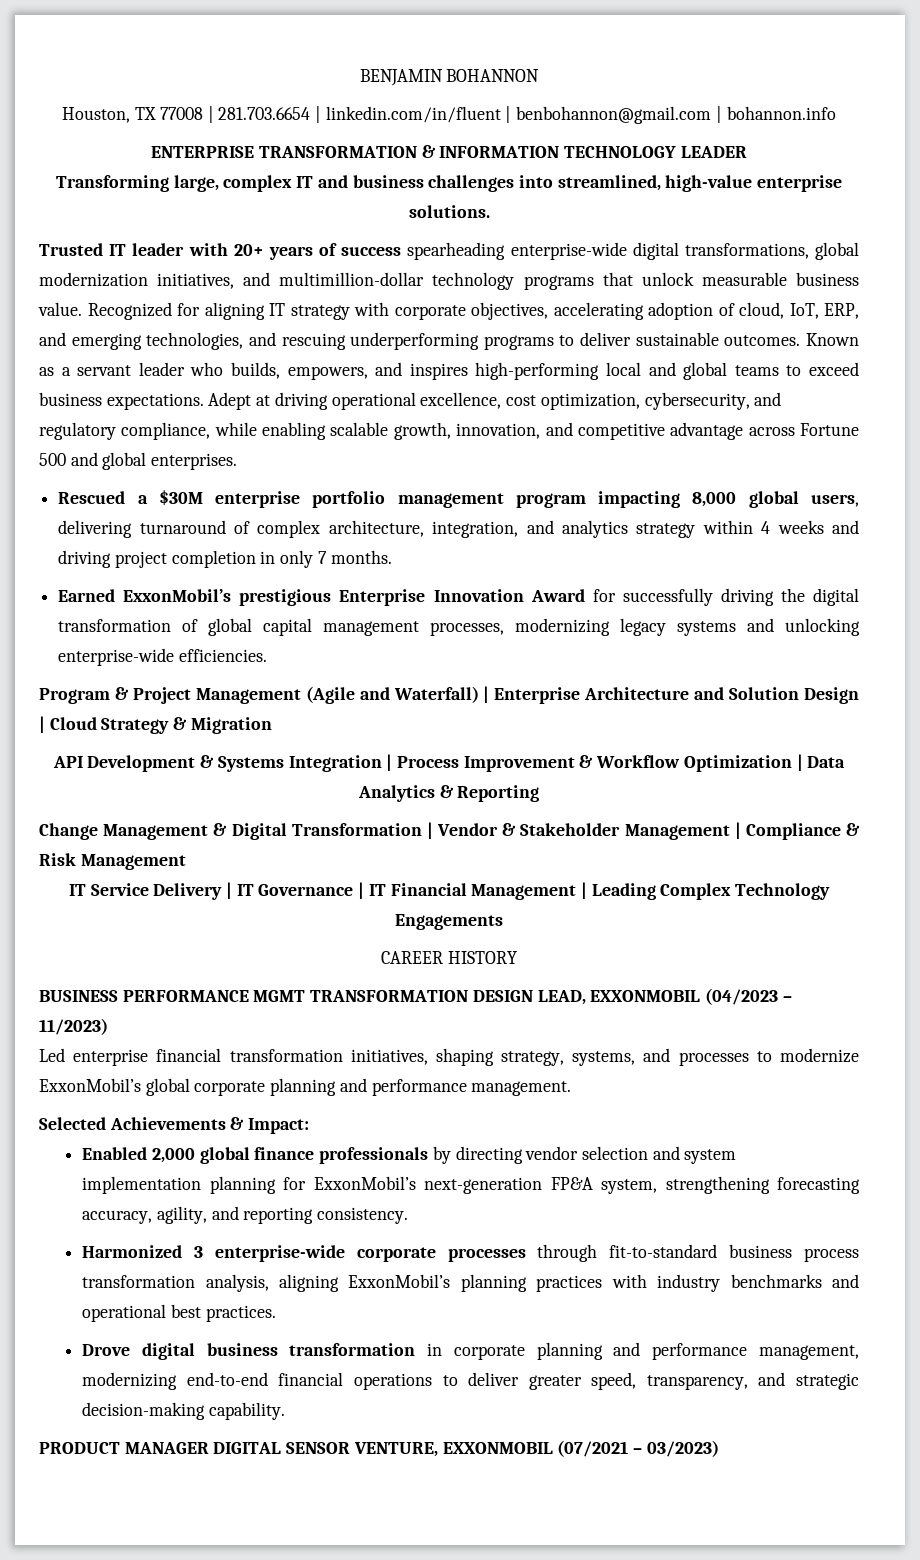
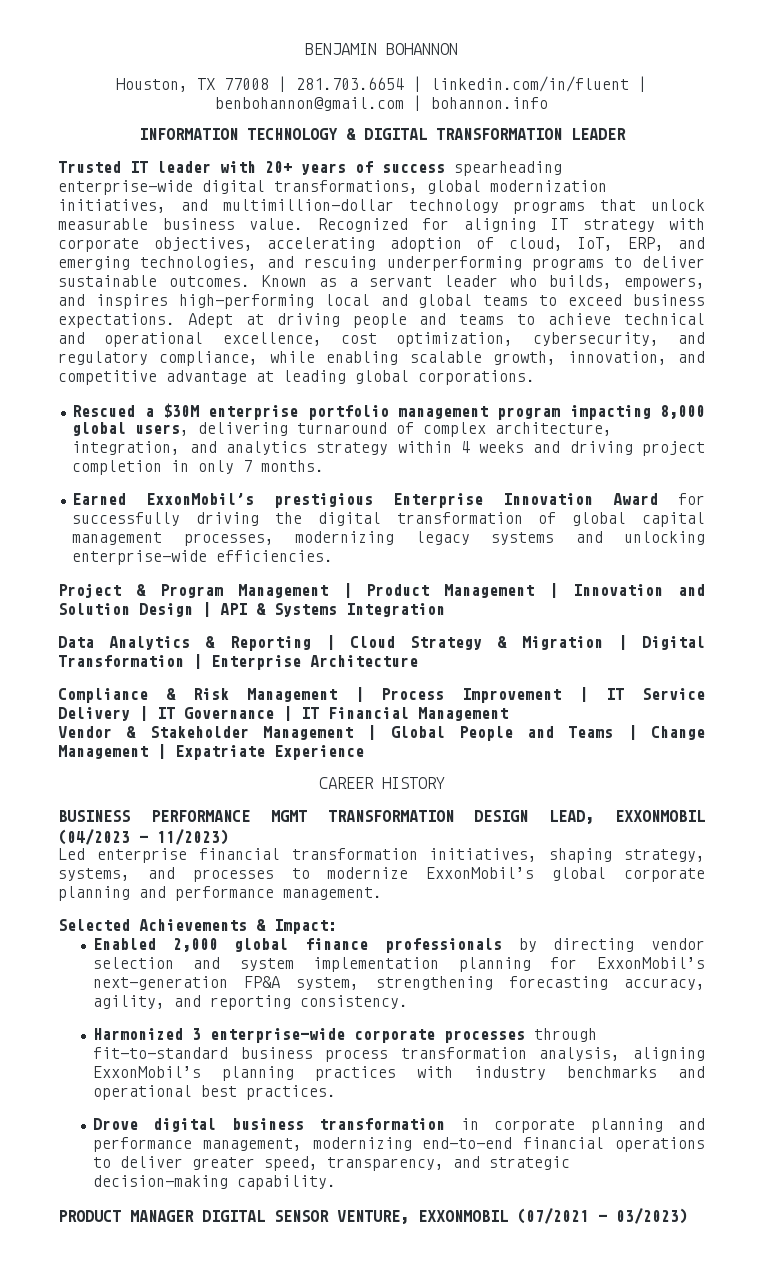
[151,145,747,158] [55,175,843,192] [408,205,490,218] ENTERPRISE TRANSFORMATION & INFORMATION TECHNOLOGY LEADER // Transforming large, complex IT and business challenges into streamlined, high-value enterprise solutions. -> [138,128,626,140] INFORMATION TECHNOLOGY & DIGITAL TRANSFORMATION LEADER
(328, 401) none -> [352,313,706,328] [58,332,85,344] people and teams to achieve technical and
[748,423,860,436] [39,452,238,470] across Fortune 500 and global enterprises. -> [256,370,535,385] at leading global corporations.
[39,686,859,704] [39,716,272,734] [52,754,846,772] [357,785,540,802] [39,822,741,840] Program & Project Management (Agile and Waterfall) | Enterprise Architecture and Solution Design | Cloud Strategy & Migration // API Development & Systems Integration | Process Improvement & Workflow Optimization | Data Analytics & Reporting // Change Management & Digital Transformation | Vendor & Stakeholder Management | -> [58,583,706,598] [58,602,445,617] [58,635,705,651] [58,654,418,670] Project & Program Management | Product Management | Innovation and Solution Design | API & Systems Integration // Data Analytics & Reporting | Cloud Strategy & Migration | Digital Transformation | Enterprise Architecture //
(186, 862) // -> [354,687,589,703] | Process Improvement |
[581,882,831,900] [395,914,503,930] | Leading Complex Technology Engagements -> [58,725,705,741] [58,744,364,760] // Vendor & Stakeholder Management | Global People and Teams | Change Management | Expatriate Experience

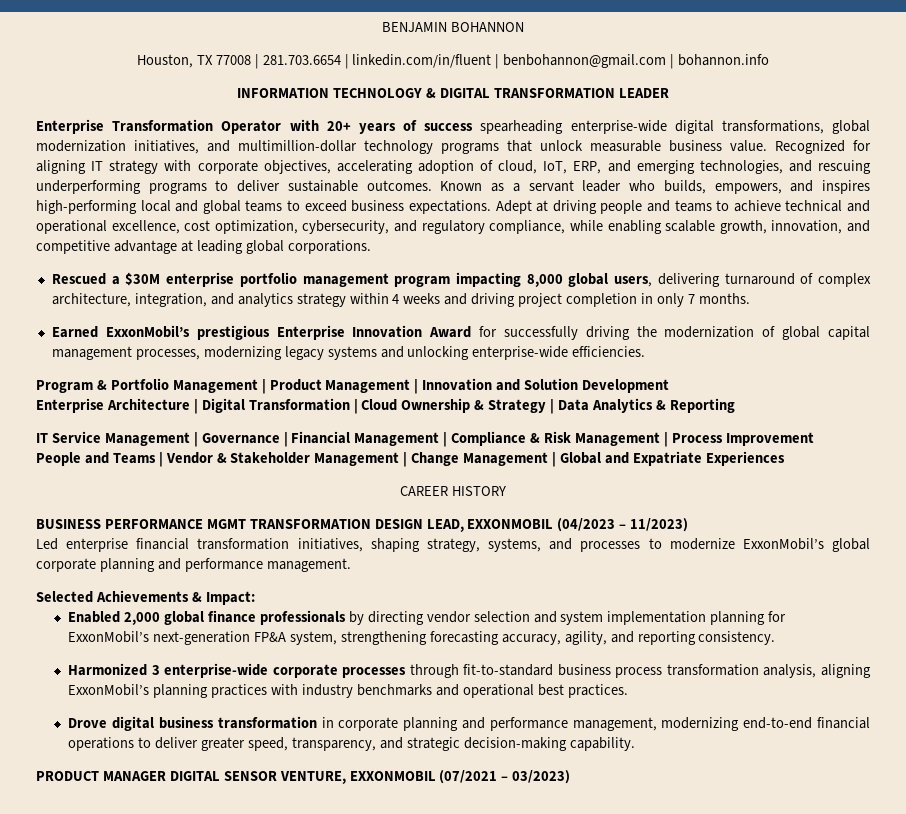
[58,161,211,173] Trusted IT leader -> [36,119,282,134] Enterprise Transformation Operator
[317,512,523,526] digital transformation -> [664,326,755,338] modernization
[58,583,223,598] Project & Program -> [36,378,169,393] Program & Portfolio
[139,602,445,617] [58,635,705,651] [58,654,418,670] Design | API & Systems Integration // Data Analytics & Reporting | Cloud Strategy & Migration | Digital Transformation | Enterprise Architecture // -> [582,379,670,393] [36,398,735,414] [36,431,448,447] Development // Enterprise Architecture | Digital Transformation | Cloud Ownership & Strategy | Data Analytics & Reporting // IT Service Management | Governance | Financial Management |
[579,687,706,702] [58,706,508,721] | IT Service Delivery | IT Governance | IT Financial Management // -> [36,452,163,467] // People and Teams |
[390,725,705,741] [58,744,364,760] Global People and Teams | Change Management | Expatriate Experience -> [411,451,785,467] Change Management | Global and Expatriate Experiences

